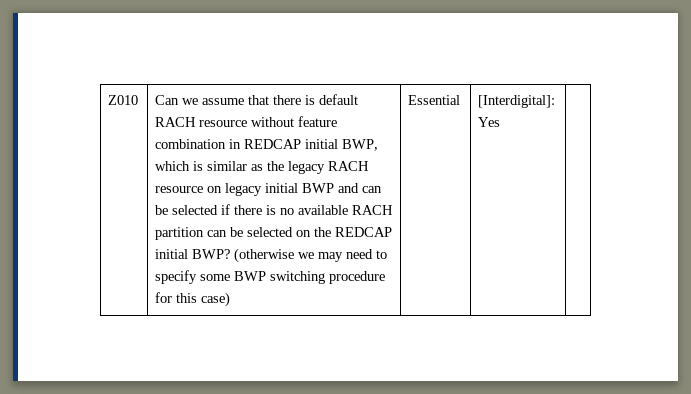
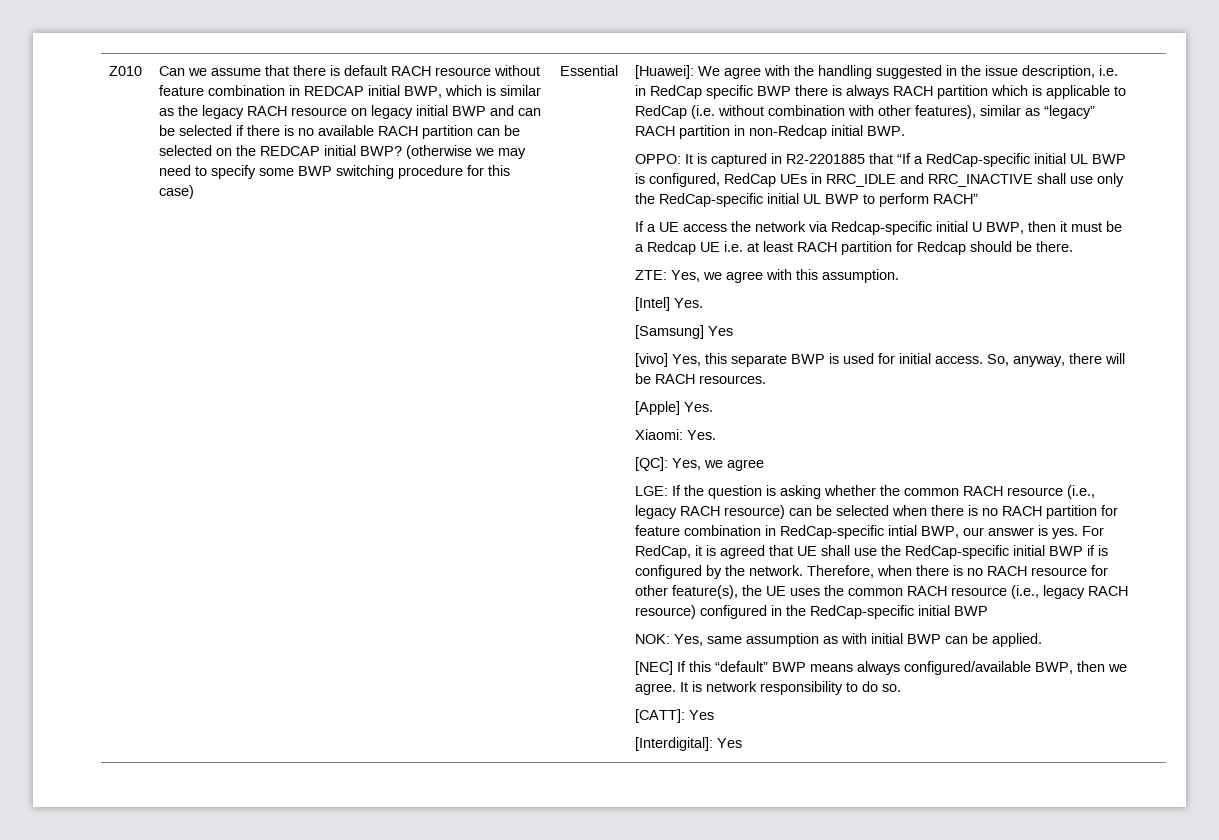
(461, 100) none -> [635,65,1119,79] [635,85,1127,99] [635,105,1096,119] [635,125,906,139] [635,153,1127,167] [635,173,1125,187] [635,193,979,207] [635,221,1123,235] [635,241,1074,255] [635,269,900,283] [635,297,704,311] [635,325,734,339] [635,353,1126,367] [635,373,767,384] [635,401,714,415] [635,429,717,440] [635,457,765,471] [635,485,1096,499] [635,505,1119,519] [635,525,1105,539] [635,545,1109,559] [635,565,1109,579] [635,585,1129,599] [635,605,989,619] [635,633,1043,647] [635,661,1128,675] [635,681,902,695] [635,709,715,723] [Huawei]: We agree with the handling suggested in the issue description, i.e. in RedCap specific BWP there is always RACH partition which is applicable to RedCap (i.e. without combination with other features), similar as “legacy” RACH partition in non-Redcap initial BWP. // OPPO: It is captured in R2-2201885 that “If a RedCap-specific initial UL BWP is configured, RedCap UEs in RRC_IDLE and RRC_INACTIVE shall use only the RedCap-specific initial UL BWP to perform RACH” // If a UE access the network via Redcap-specific initial U BWP, then it must be a Redcap UE i.e. at least RACH partition for Redcap should be there. // ZTE: Yes, we agree with this assumption. // [Intel] Yes. // [Samsung] Yes // [vivo] Yes, this separate BWP is used for initial access. So, anyway, there will be RACH resources. // [Apple] Yes. // Xiaomi: Yes. // [QC]: Yes, we agree // LGE: If the question is asking whether the common RACH resource (i.e., legacy RACH resource) can be selected when there is no RACH partition for feature combination in RedCap-specific intial BWP, our answer is yes. For RedCap, it is agreed that UE shall use the RedCap-specific initial BWP if is configured by the network. Therefore, when there is no RACH resource for other feature(s), the UE uses the common RACH resource (i.e., legacy RACH resource) configured in the RedCap-specific initial BWP // NOK: Yes, same assumption as with initial BWP can be applied. // [NEC] If this “default” BWP means always configured/available BWP, then we agree. It is network responsibility to do so. // [CATT]: Yes //

